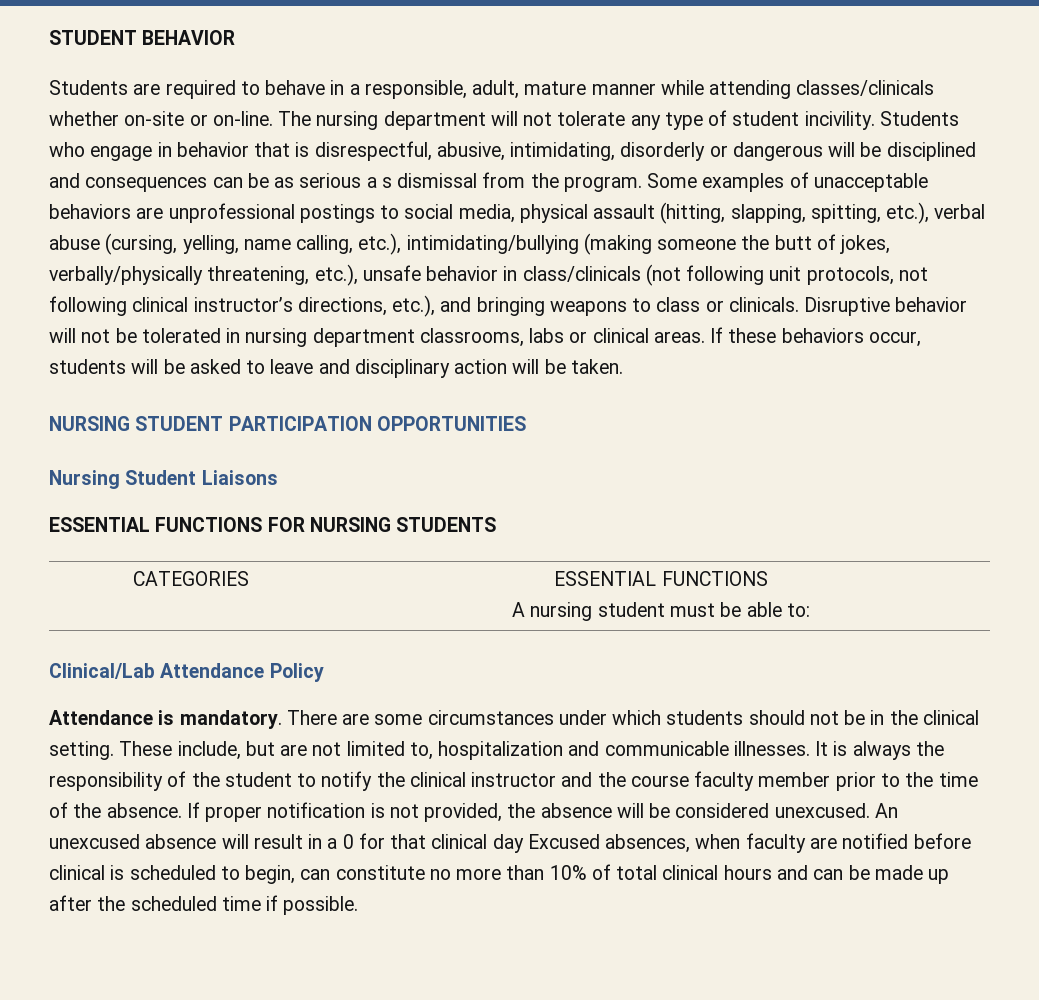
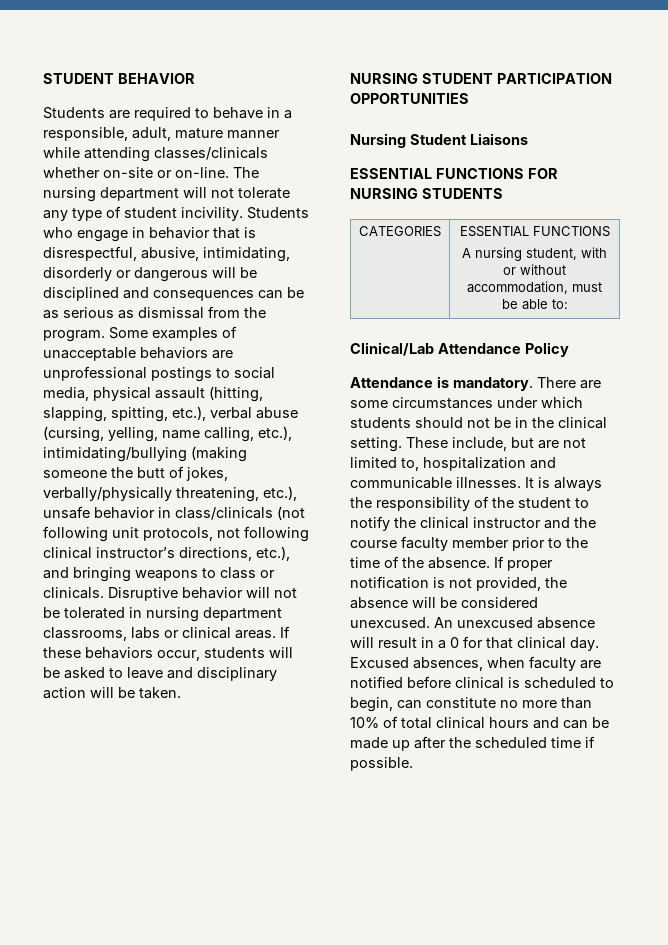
[366,177,392,188] a s -> [118,310,134,319] as
[597,602,665,617] student -> [526,247,607,260] [503,264,566,275] [467,281,568,294] student, with or without accommodation,
[492,834,524,853] day -> [570,637,599,651] day.

